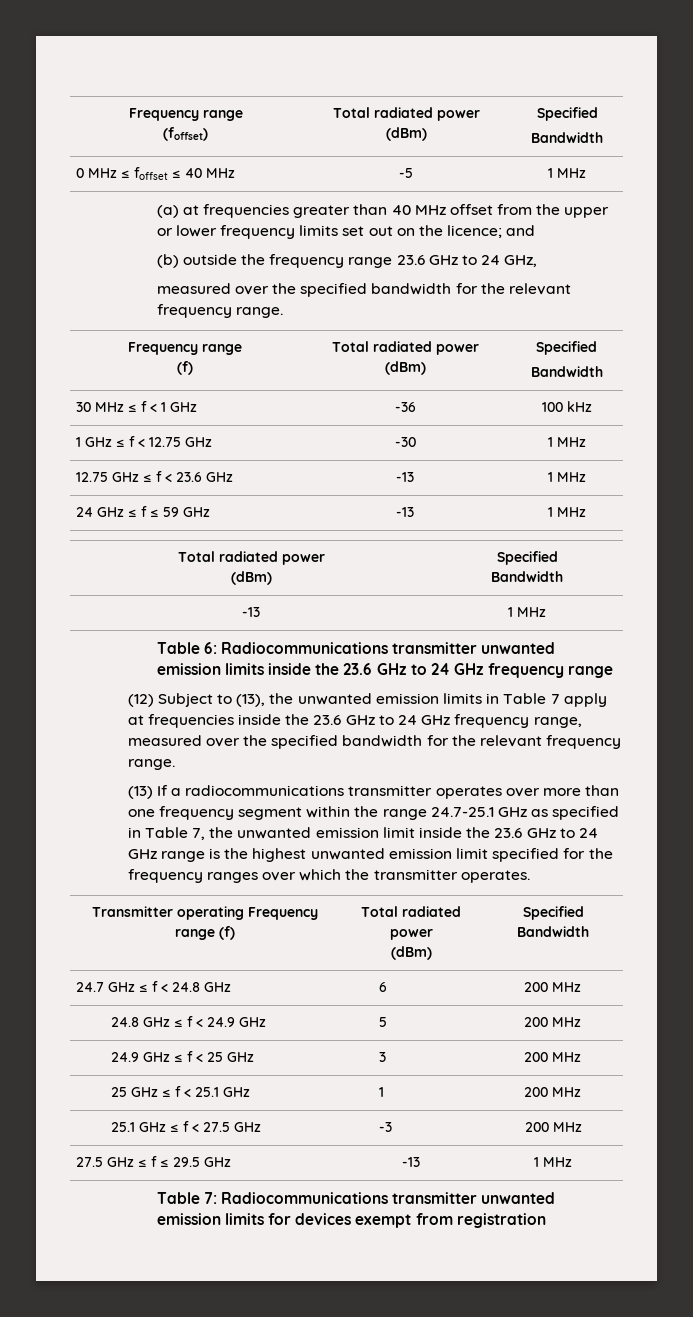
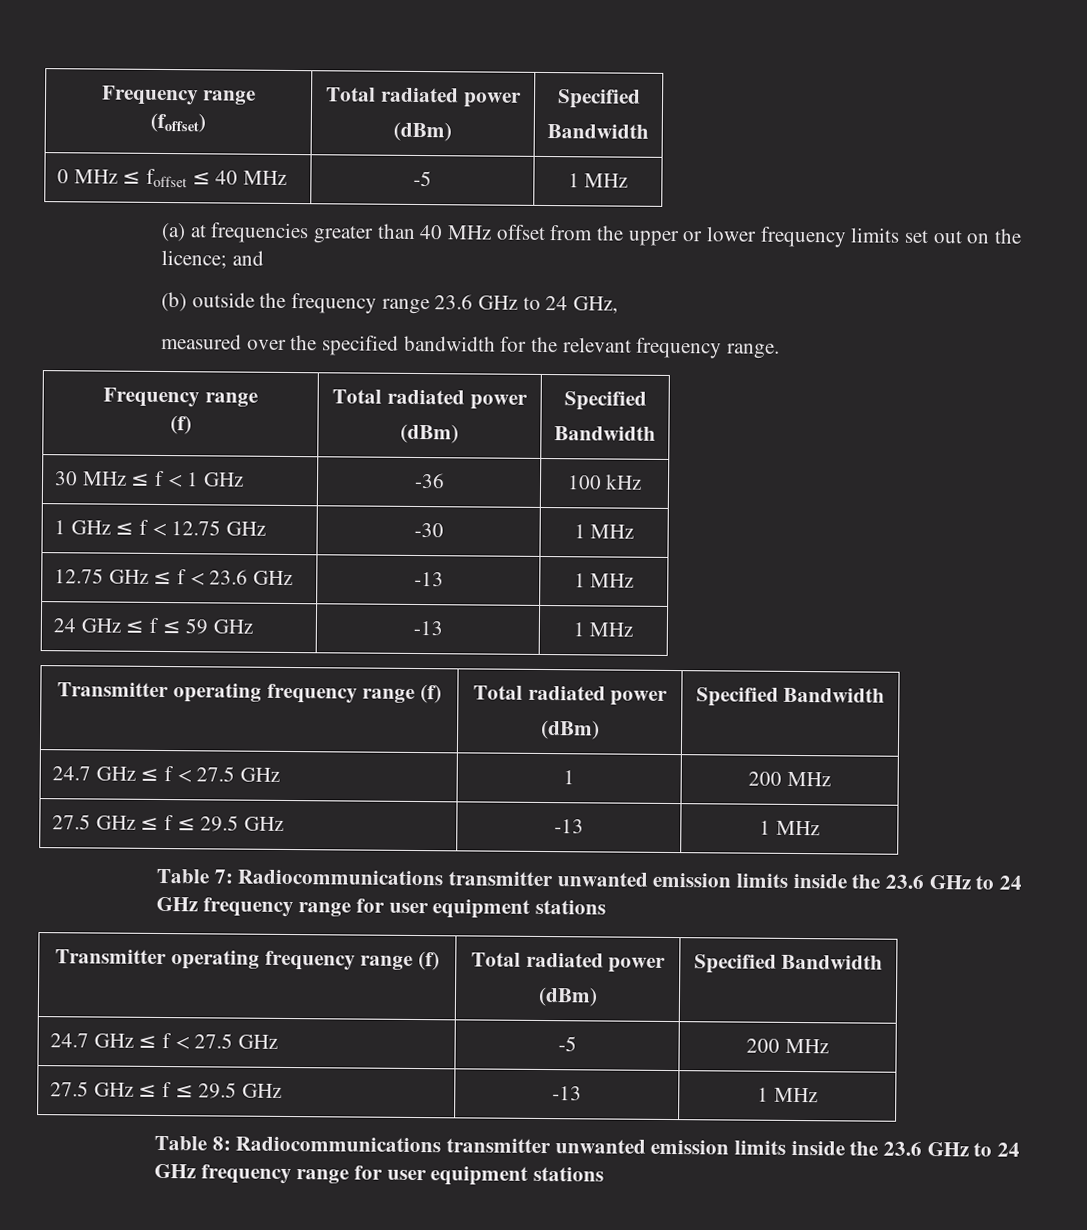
[177,551,325,565] [230,571,272,585] [496,551,558,565] [490,571,563,582] [242,607,260,617] [507,607,546,617] [156,642,556,654] [156,663,614,678] [127,693,607,707] [127,714,582,728] [127,735,622,749] [127,759,175,770] [127,785,620,799] [127,806,620,820] [127,827,598,840] [127,848,613,862] [127,869,530,883] [91,906,318,920] // Total radiated power // (dBm) | Specified // Bandwidth // -13 | 1 MHz // Table 6: Radiocommunications transmitter unwanted emission limits inside the 23.6 GHz to 24 GHz frequency range // (12) Subject to (13), the unwanted emission limits in Table 7 apply at frequencies inside the 23.6 GHz to 24 GHz frequency range, measured over the specified bandwidth for the relevant frequency range. // (13) If a radiocommunications transmitter operates over more than one frequency segment within the range 24.7-25.1 GHz as specified in Table 7, the unwanted emission limit inside the 23.6 GHz to 24 GHz range is the highest unwanted emission limit specified for the frequency ranges over which the transmitter operates. // Transmitter operating Frequency -> [57,682,358,704] // Transmitter operating frequency
[172,982,232,992] [378,982,387,992] [523,982,581,992] [110,1016,266,1027] [378,1017,387,1027] [523,1017,581,1027] [110,1051,254,1062] [378,1052,386,1062] [523,1052,581,1062] [110,1086,250,1097] [378,1087,384,1097] [523,1087,581,1097] [110,1121,261,1132] [378,1122,392,1132] 24.8 GHz | 6 | 200 MHz // 24.8 GHz ≤ f < 24.9 GHz | 5 | 200 MHz // 24.9 GHz ≤ f < 25 GHz | 3 | 200 MHz // 25 GHz ≤ f < 25.1 GHz | 1 | 200 MHz // 25.1 GHz ≤ f < 27.5 GHz | -3 -> [196,766,281,782] [563,770,575,785] 27.5 GHz | 1
[267,1213,546,1228] for devices exempt from registration -> [792,873,1023,890] [156,896,607,919] [55,949,440,971] [470,952,667,973] [537,986,598,1007] [693,954,884,974] [49,1033,279,1050] [557,1036,577,1052] [746,1038,829,1054] [49,1081,283,1099] [552,1086,582,1101] [757,1087,818,1103] [154,1135,1021,1157] [154,1163,605,1186] inside the 23.6 GHz to 24 GHz frequency range for user equipment stations // Transmitter operating frequency range (f) | Total radiated power // (dBm) | Specified Bandwidth // 24.7 GHz ≤ f < 27.5 GHz | -5 | 200 MHz // 27.5 GHz ≤ f ≤ 29.5 GHz | -13 | 1 MHz // Table 8: Radiocommunications transmitter unwanted emission limits inside the 23.6 GHz to 24 GHz frequency range for user equipment stations

